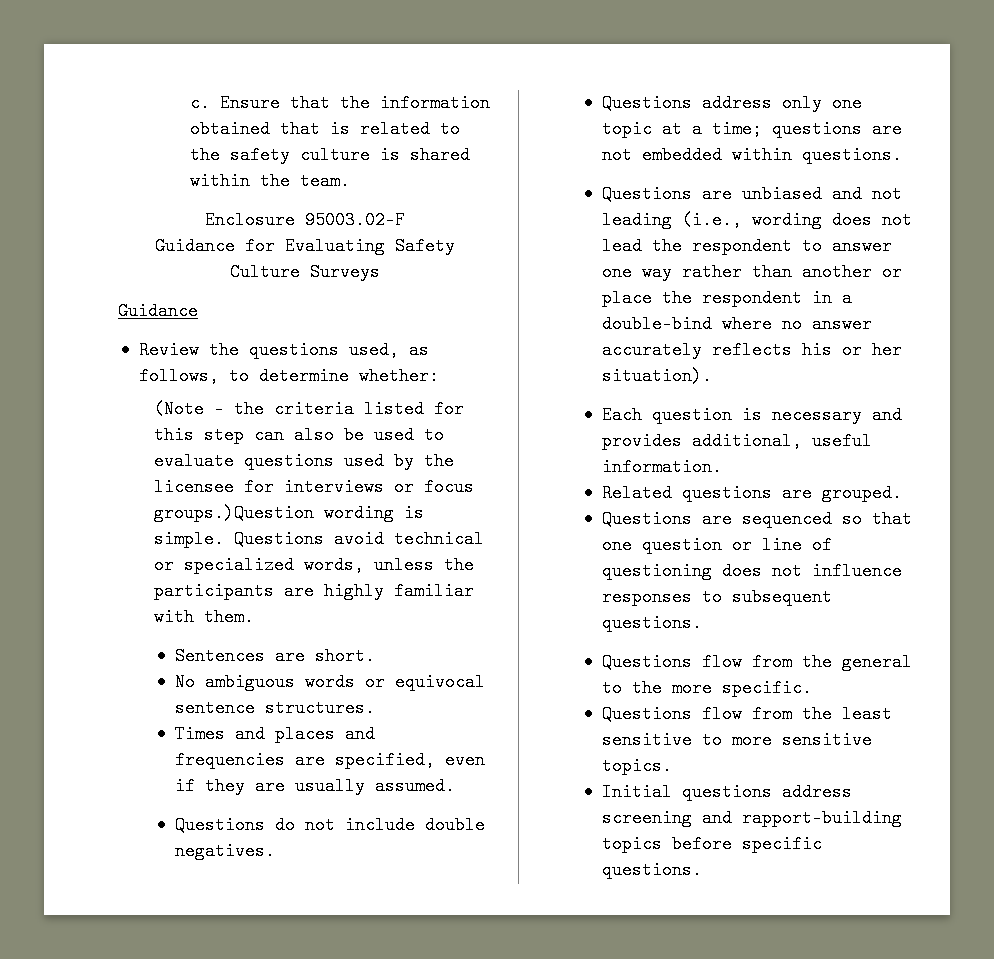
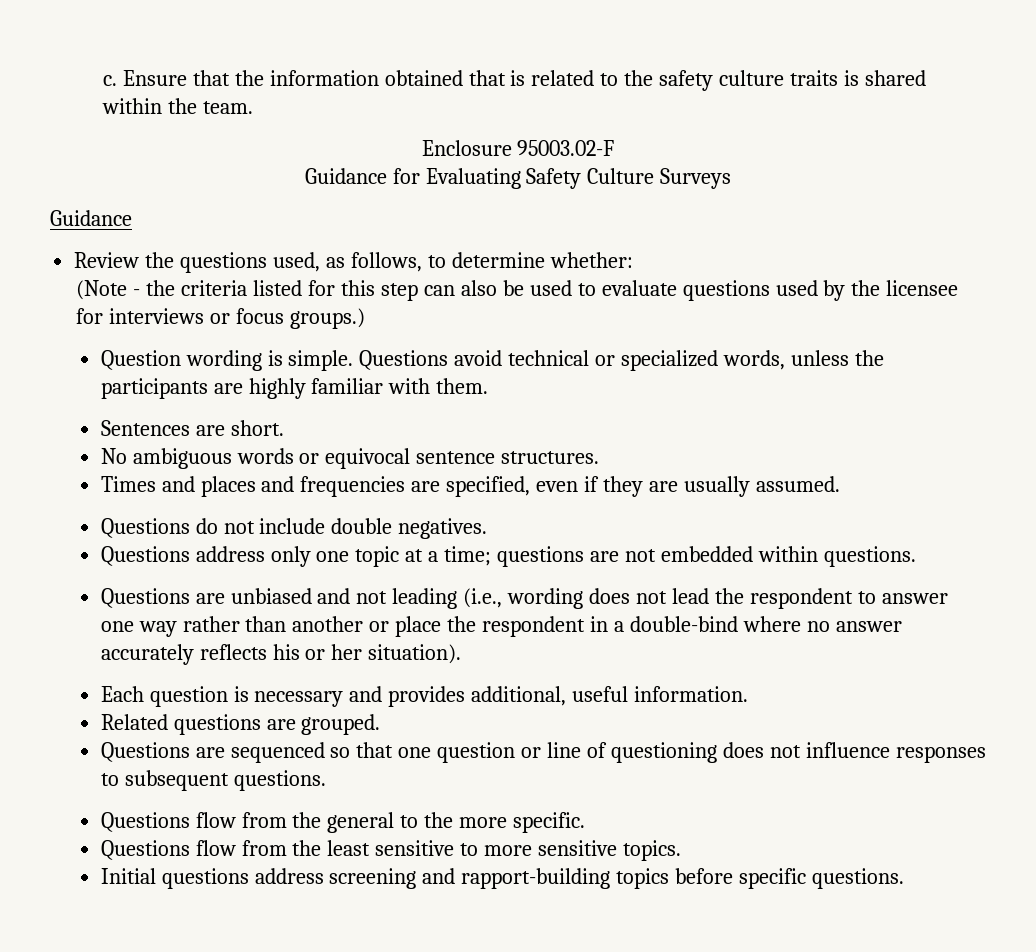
(371, 155) none -> [790,70,839,86] traits
[154,504,315,522] groups.)Question -> [290,308,366,329] [100,350,181,370] groups.) // Question

